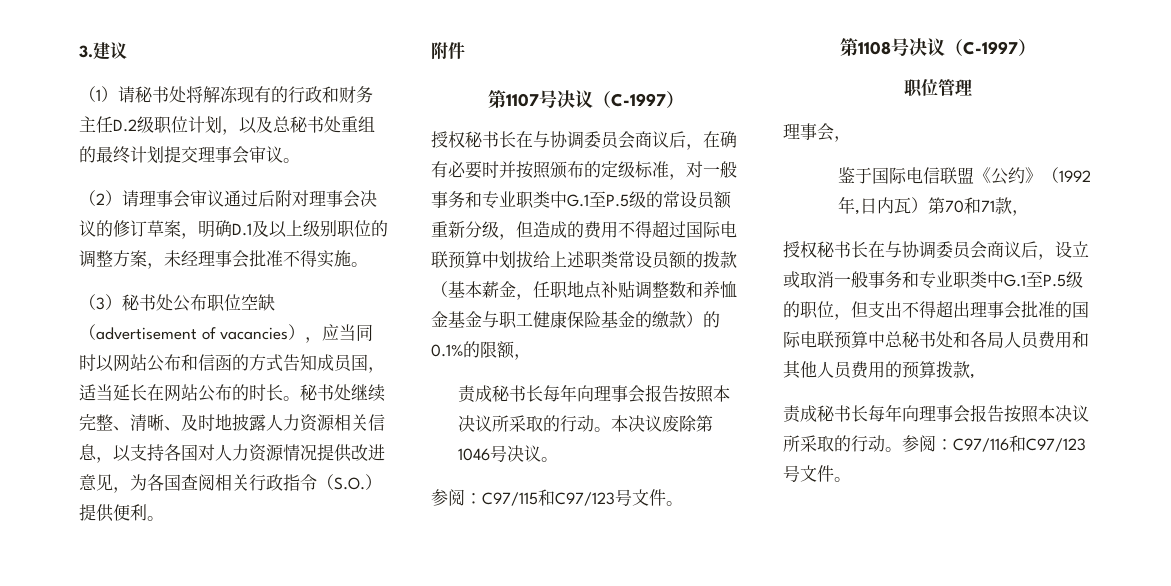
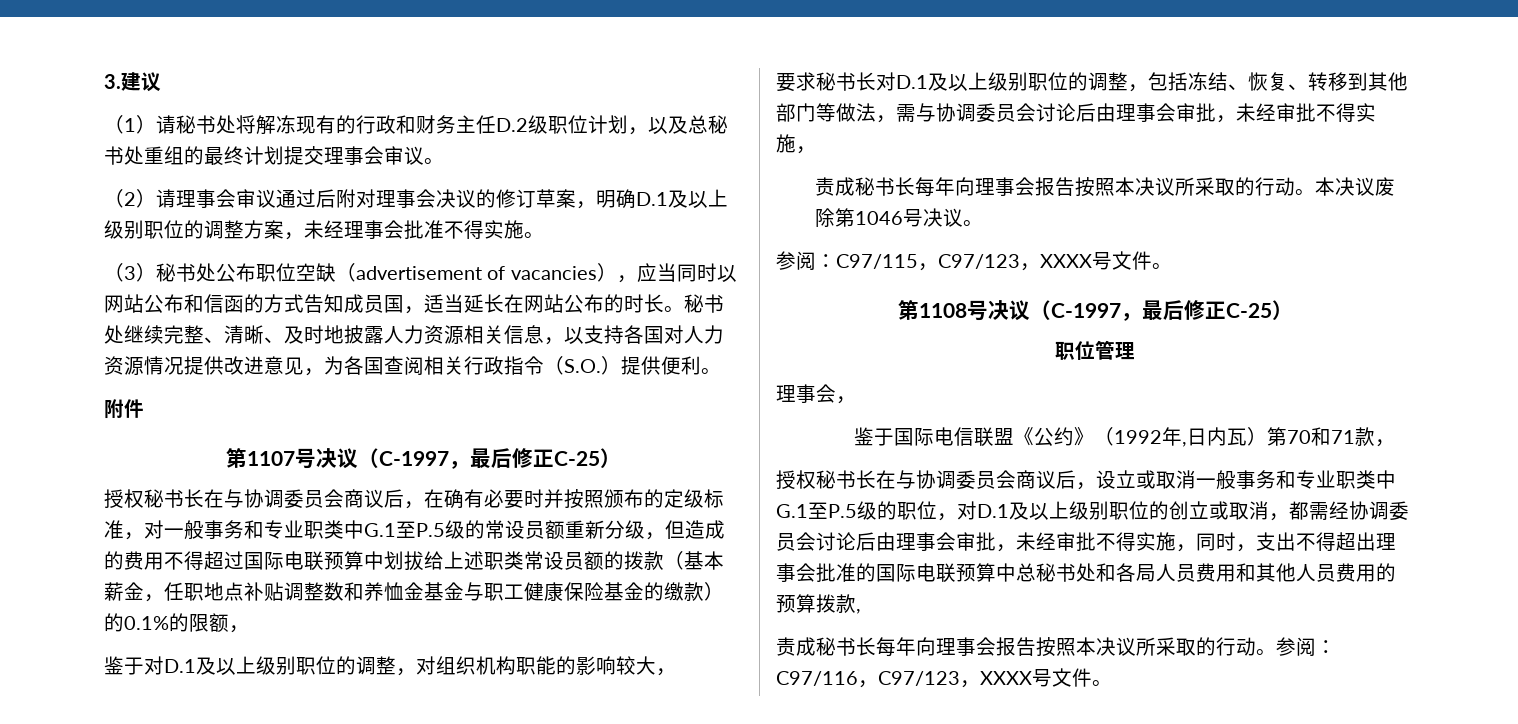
(666, 100) none -> [448,448,600,469] ，最后修正C-25
(531, 357) none -> [104,656,676,676] [776,72,1408,92] [776,103,1376,123] [776,134,816,154] // 鉴于对D.1及以上级别职位的调整，对组织机构职能的影响较大， // 要求秘书长对D.1及以上级别职位的调整，包括冻结、恢复、转移到其他部门等做法，需与协调委员会讨论后由理事会审批，未经审批不得实施，
[538,489,615,506] 和C97/123 -> [918,254,1092,271] ，C97/123，XXXX
(1018, 48) none -> [1120,300,1272,321] ，最后修正C-25
[851,301,868,318] 但 -> [957,501,1409,521] [776,532,1256,552] 对D.1及以上级别职位的创立或取消，都需经协调委员会讨论后由理事会审批，未经审批不得实施，同时，
[1009,435,1086,452] 和C97/123 -> [858,671,1032,688] ，C97/123，XXXX

